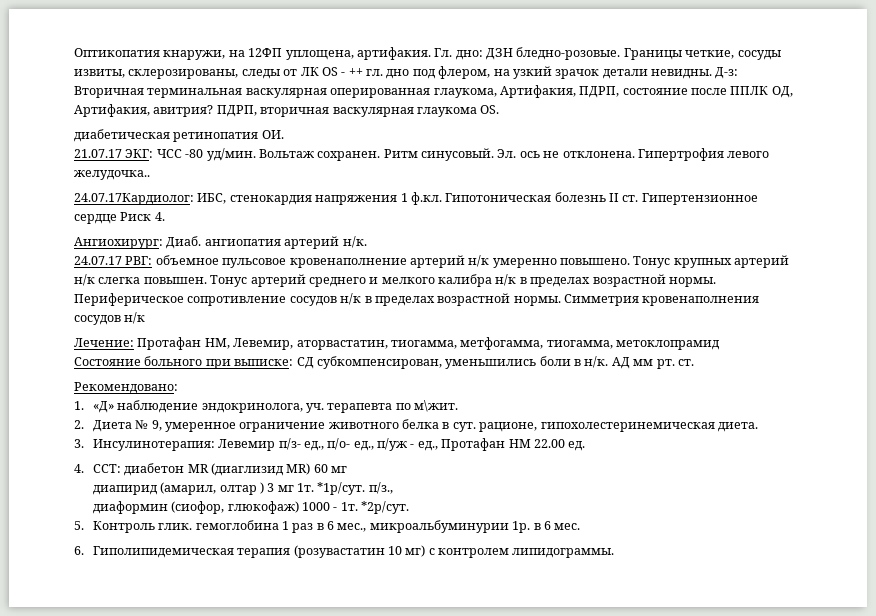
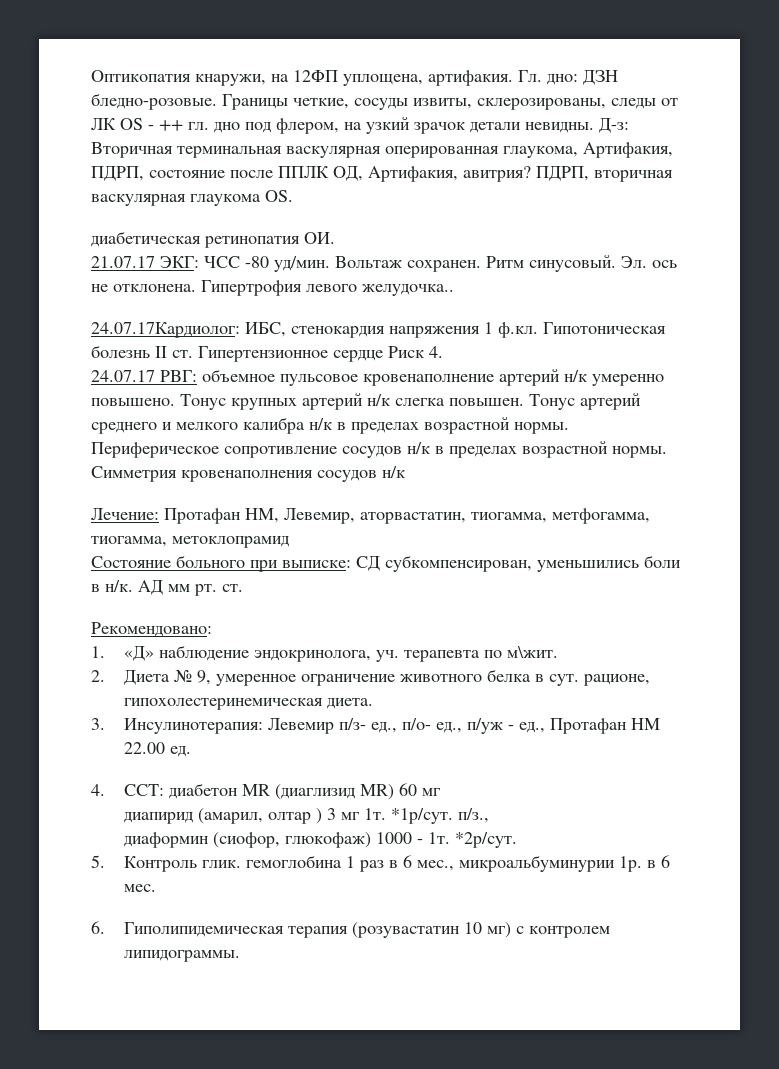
[74,236,367,249] // Ангиохирург: Диаб. ангиопатия артерий н/к. -> (443, 352) none

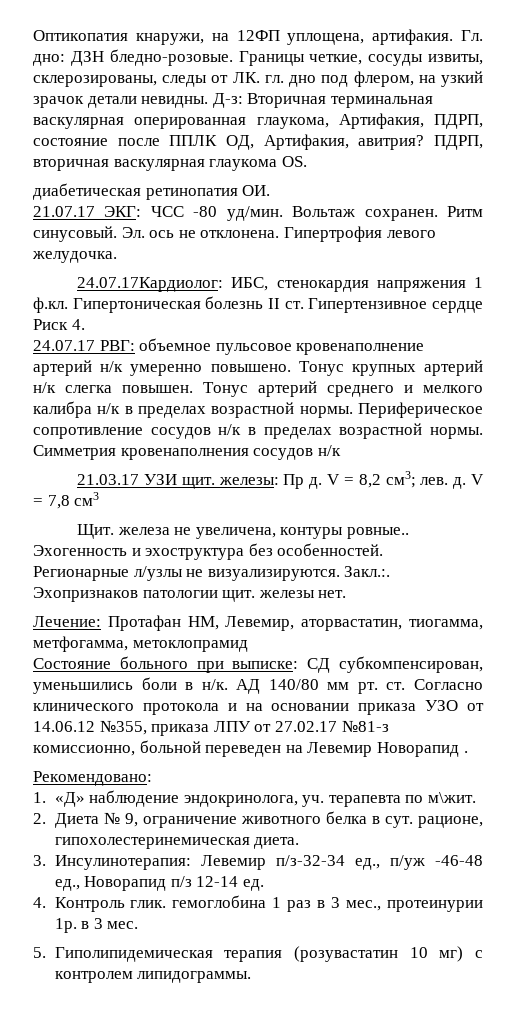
[91,118,183,131] ЛК OS - ++ -> [232,72,260,83] ЛК.
[362,284,454,296] желудочка.. -> [32,251,117,263] желудочка.
[543,322,666,334] Гипотоническая -> [72,298,201,313] Гипертоническая
[198,346,328,362] Гипертензионное -> [308,298,428,313] Гипертензивное
(405, 472) none -> [77,471,484,489] [33,492,100,509] [77,524,410,539] [33,543,384,560] [33,566,391,581] [33,587,347,602] // 21.03.17 УЗИ щит. железы: Пр д. V = 8,2 см3; лев. д. V = 7,8 см3 // Щит. железа не увеличена, контуры ровные.. Эхогенность и эхоструктура без особенностей. Регионарные л/узлы не визуализируются. Закл.:. Эхопризнаков патологии щит. железы нет.
[91,536,167,547] тиогамма, -> (128, 644) none
(163, 587) none -> [268,679,319,690] 140/80
(243, 588) none -> [413,679,483,690] [33,700,484,715] [33,720,389,736] [33,740,468,757] Согласно клинического протокола и на основании приказа УЗО от 14.06.12 №355, приказа ЛПУ от 27.02.17 №81-з комиссионно, больной переведен на Левемир Новорапид .
[215,674,296,686] умеренное -> (138, 820) none
[338,718,660,734] [123,742,191,757] [91,783,440,800] [123,808,489,824] [123,832,517,848] [91,855,105,868] п/з- ед., п/о- ед., п/уж - ед., Протафан НМ 22.00 ед. // 4. ССТ: диабетон МR (диаглизид МR) 60 мг // диапирид (амарил, олтар ) 3 мг 1т. *1р/сут. п/з., // диаформин (сиофор, глюкофаж) 1000 - 1т. *2р/сут. // 5. -> [275,855,484,870] [54,876,264,891] [33,897,46,908] п/з-32-34 ед., п/уж -46-48 ед., Новорапид п/з 12-14 ед. // 4.
[402,855,615,872] 6 мес., микроальбуминурии -> [331,897,483,912] 3 мес., протеинурии
[660,855,670,868] 6 -> [93,918,103,929] 3
[91,921,105,934] 6. -> [33,947,46,958] 5.

